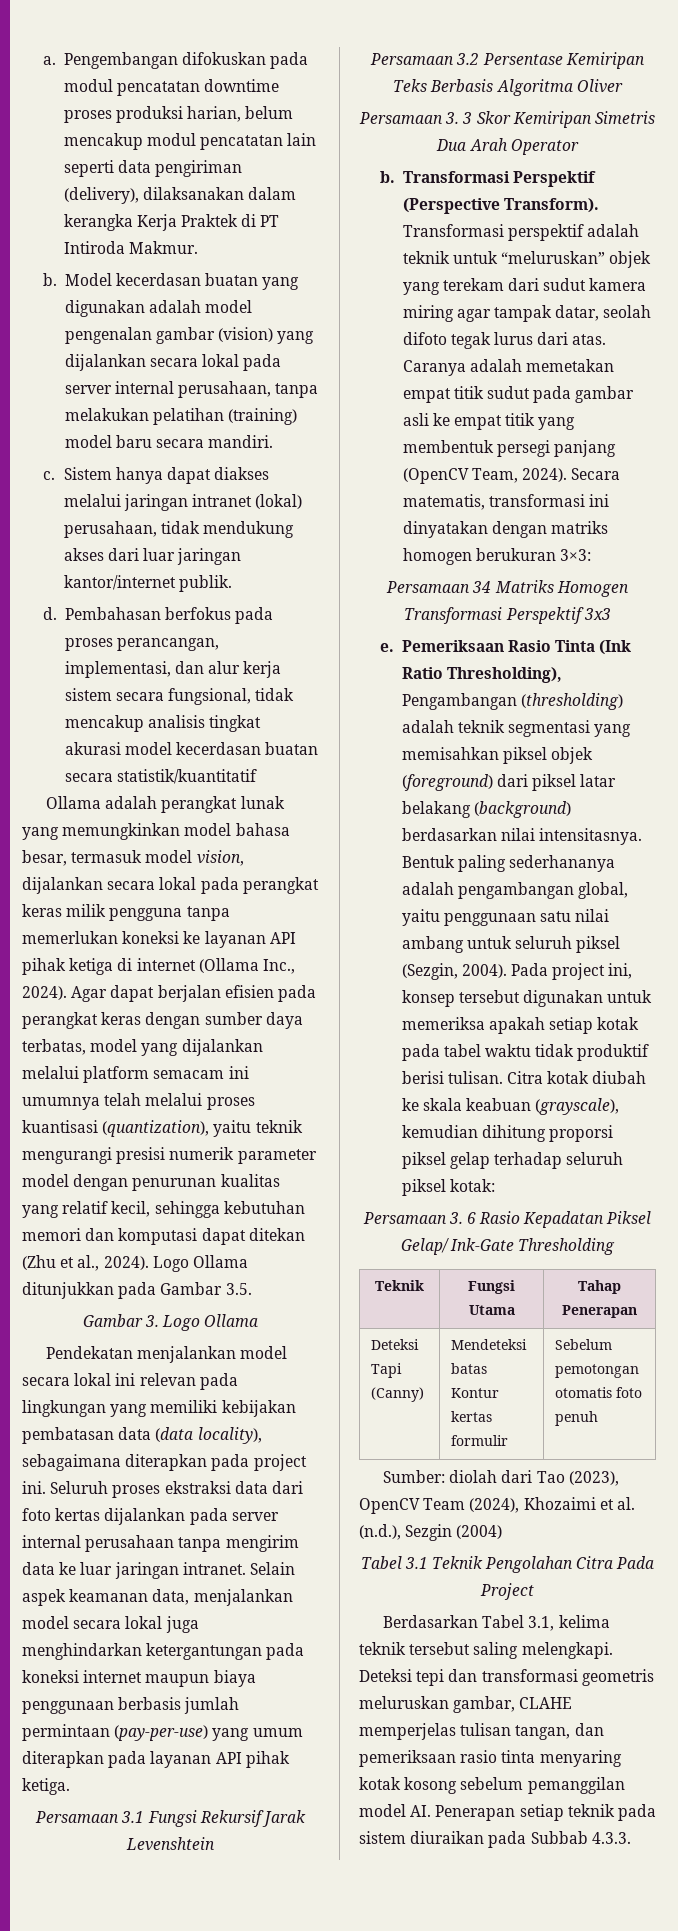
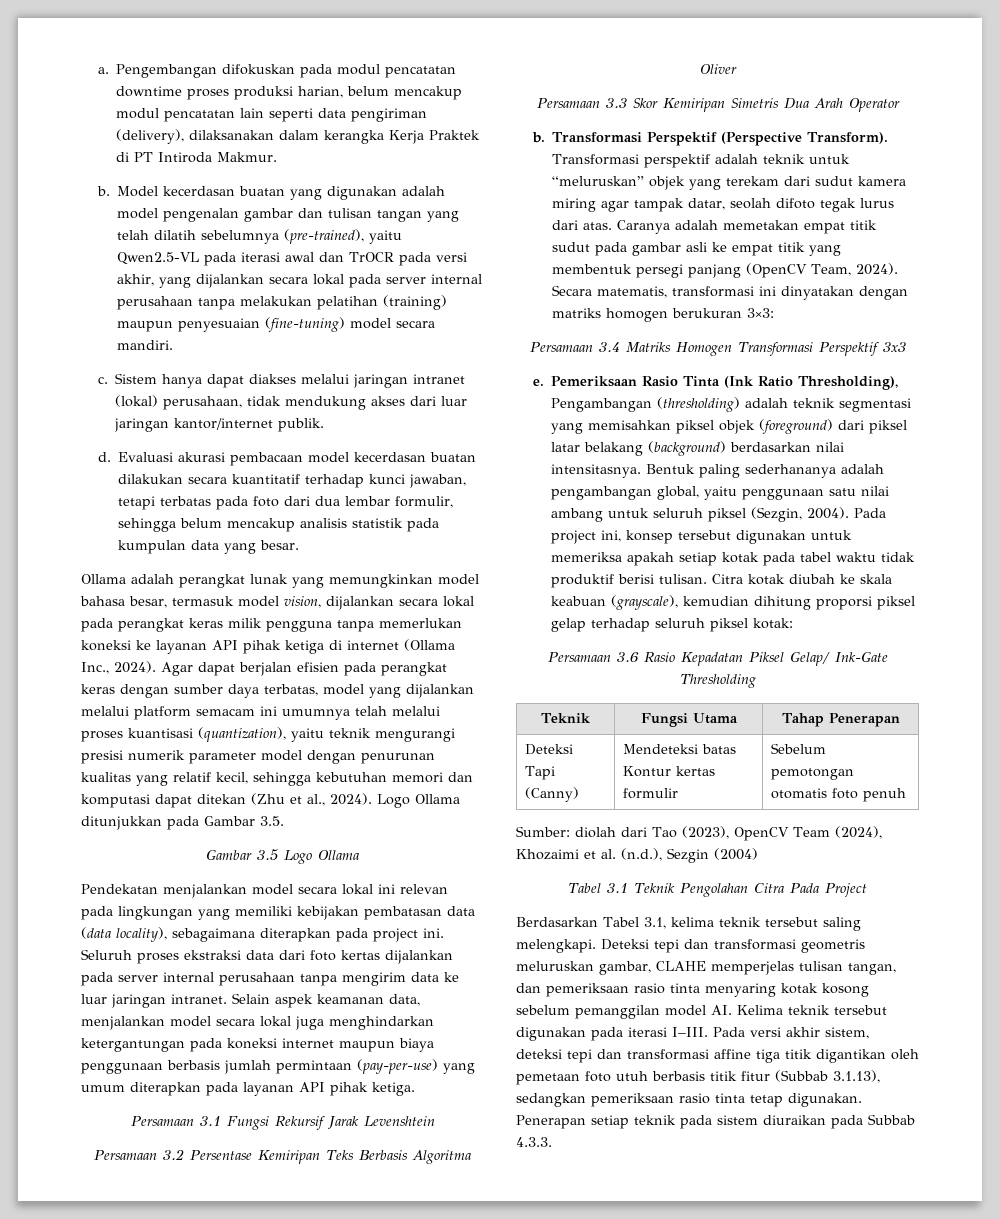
[217,327,273,342] (vision) -> [298,208,460,222] [117,229,403,244] [117,252,468,266] [117,274,155,286] dan tulisan tangan yang telah dilatih sebelumnya (pre-trained), yaitu Qwen2.5-VL pada iterasi awal dan TrOCR pada versi akhir,
[177,381,271,398] perusahaan, -> [117,296,194,310] perusahaan
[64,435,152,448] model baru -> [117,317,392,332] maupun penyesuaian (fine-tuning) model
[64,607,273,624] [64,638,219,651] [64,661,282,678] [64,688,295,705] [64,715,261,732] [64,742,319,755] [64,769,257,784] Pembahasan berfokus pada proses perancangan, implementasi, dan alur kerja sistem secara fungsional, tidak mencakup analisis tingkat akurasi model kecerdasan buatan secara statistik/kuantitatif -> [118,452,477,466] [118,474,467,488] [118,496,454,510] [118,518,440,532] [118,540,300,554] Evaluasi akurasi pembacaan model kecerdasan buatan dilakukan secara kuantitatif terhadap kunci jawaban, tetapi terbatas pada foto dari dua lembar formulir, sehingga belum mencakup analisis statistik pada kumpulan data yang besar.
[144,1315,159,1327] 3. -> [257,849,278,861] 3.5
[445,112,473,124] 3. 3 -> [605,98,627,108] 3.3
[472,581,492,593] 34 -> [598,342,620,352] 3.4
[448,1212,476,1224] 3. 6 -> [616,652,639,662] 3.6
(432, 1811) none -> [737,1005,887,1015] [516,1027,869,1041] [516,1049,919,1063] [516,1070,880,1085] [516,1093,862,1107] Kelima teknik tersebut digunakan pada iterasi I–III. Pada versi akhir sistem, deteksi tepi dan transformasi affine tiga titik digantikan oleh pemetaan foto utuh berbasis titik fitur (Subbab 3.1.13), sedangkan pemeriksaan rasio tinta tetap digunakan.

